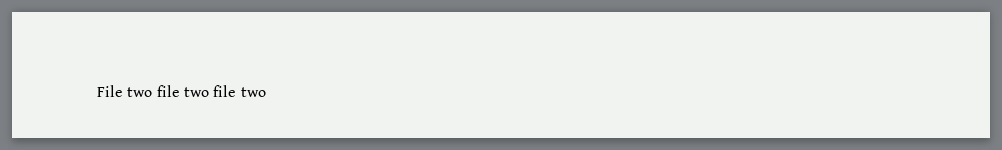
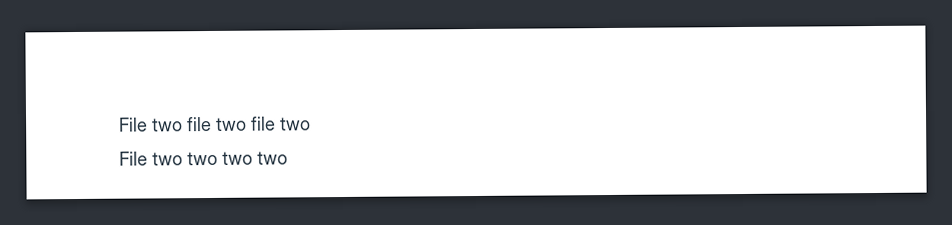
(266, 92) none -> [119,151,288,166] // File two two two two

